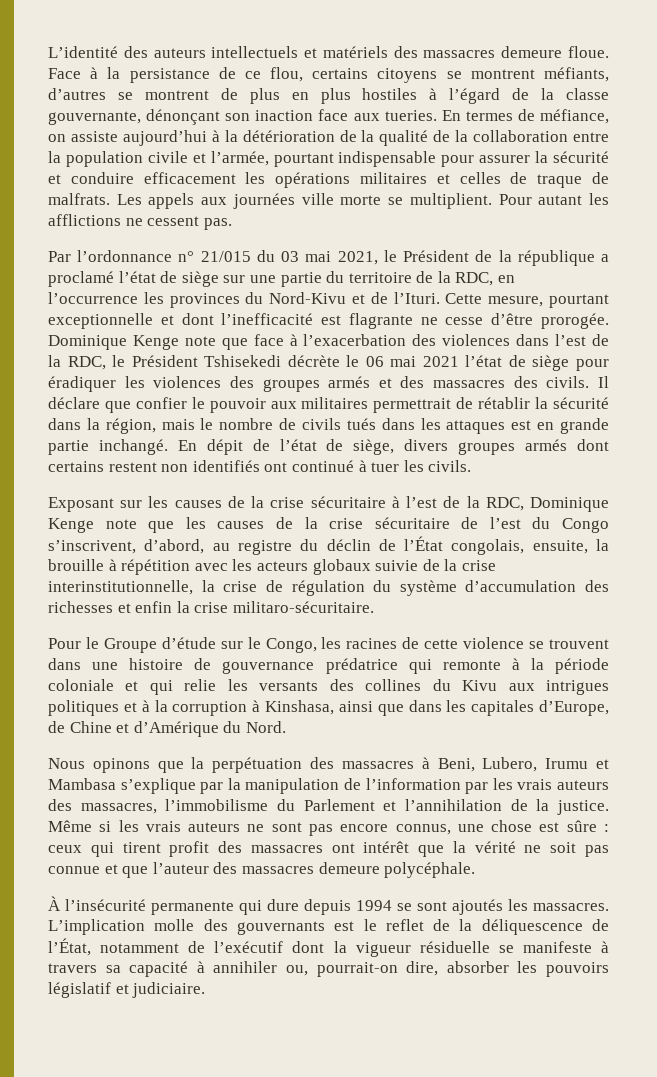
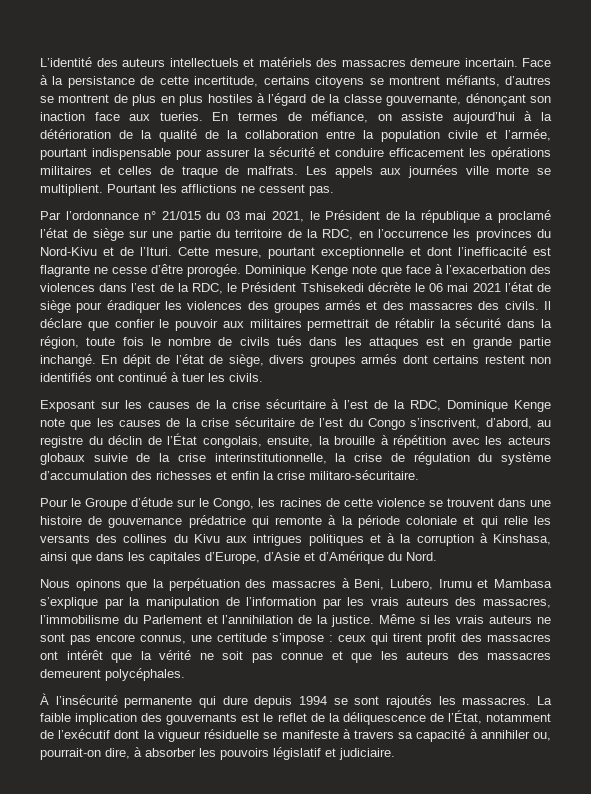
[568,46,609,58] floue. -> [464,58,518,67] incertain.
[244,67,304,82] ce flou, -> [159,76,259,87] cette incertitude,
[498,194,583,205] Pour autant -> [107,184,156,193] Pourtant
[161,419,195,430] mais -> [86,337,144,346] toute fois
[48,721,112,733] de Chine -> [264,552,300,561] d’Asie
[491,820,597,832] chose est sûre -> [217,633,324,645] certitude s’impose
[152,862,476,878] l’auteur des massacres demeure polycéphale. -> [380,651,551,660] [40,668,185,681] les auteurs des massacres demeurent polycéphales.
[452,899,503,915] ajoutés -> [386,695,433,708] rajoutés
[48,919,195,935] L’implication molle -> [537,696,553,705] [40,713,138,725] La faible implication
(439, 968) none -> [134,747,142,757] à

